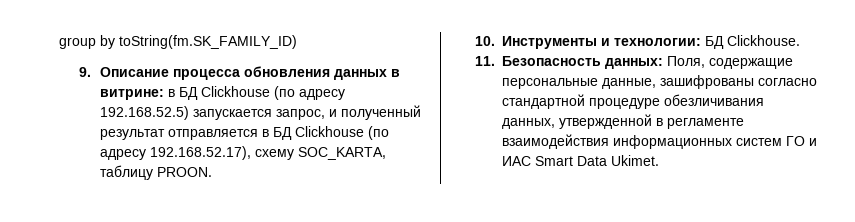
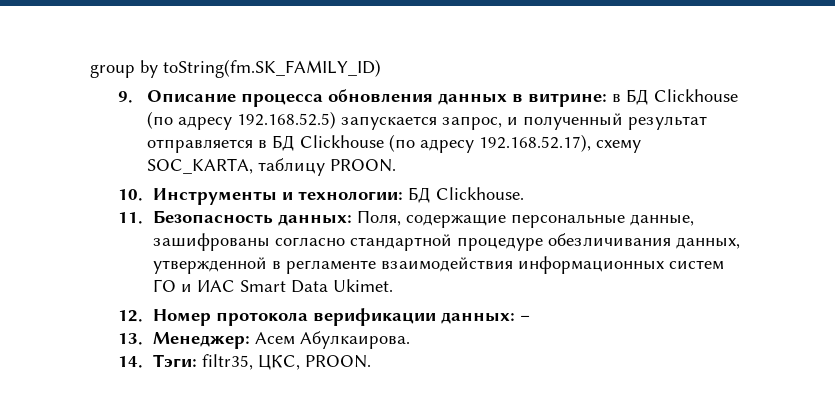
(660, 160) none -> [118,308,530,326] [118,331,410,349] [118,354,371,370] // 12. Номер протокола верификации данных: – // 13. Менеджер: Асем Абулкаирова. // 14. Тэги: filtr35, ЦКС, PROON.

